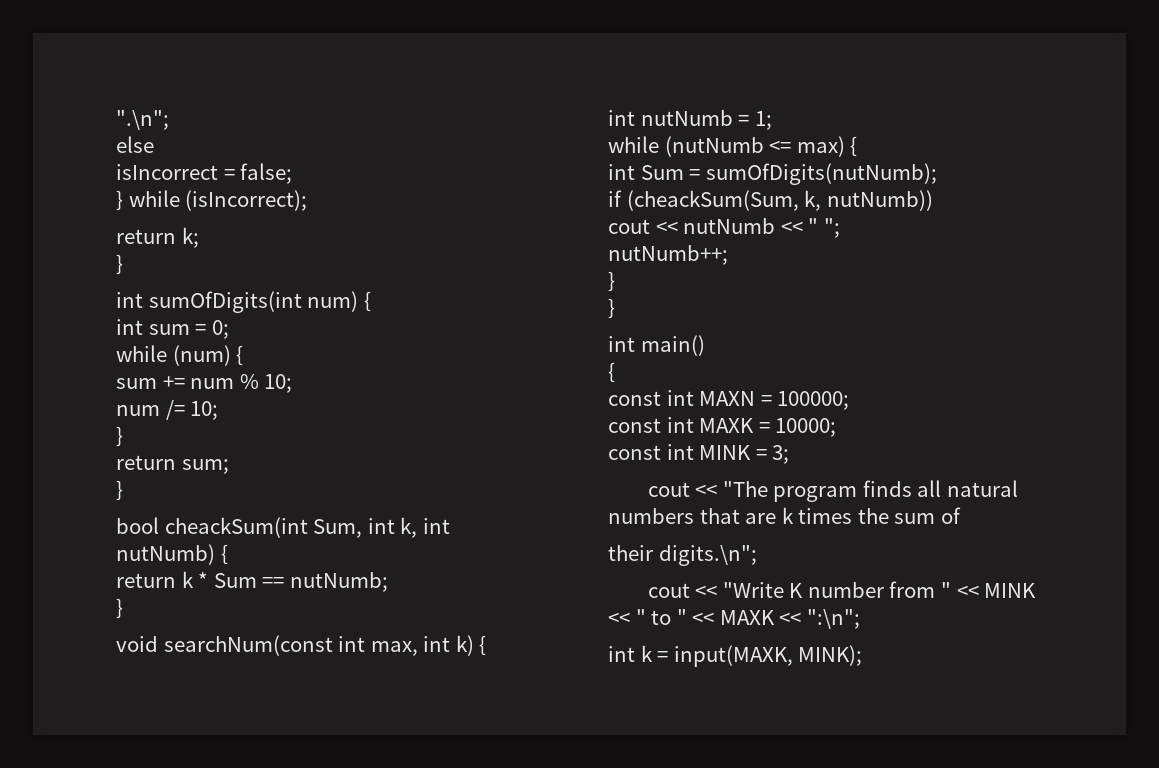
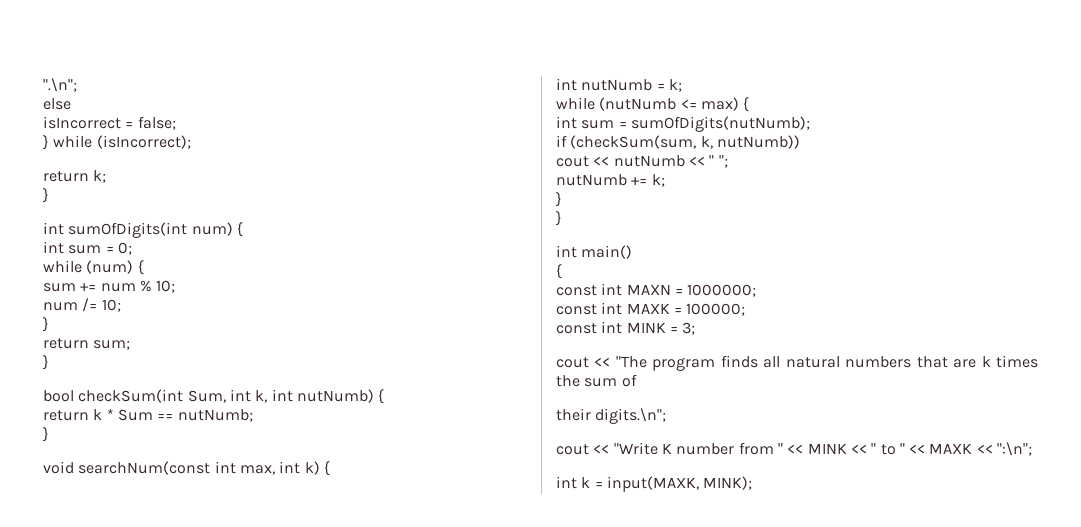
[164,517,308,538] cheackSum(int -> [78,389,184,403] checkSum(int
[754,111,772,130] 1; -> [668,79,682,92] k;
[640,165,684,180] Sum -> [581,120,615,129] sum
[626,190,799,211] (cheackSum(Sum, -> [570,135,697,149] (checkSum(sum,
[608,245,728,265] nutNumb++; -> [556,174,665,187] nutNumb += k;
[777,391,850,410] 100000; -> [687,284,757,297] 1000000;
[775,418,837,437] 10000; -> [686,303,746,316] 100000;

